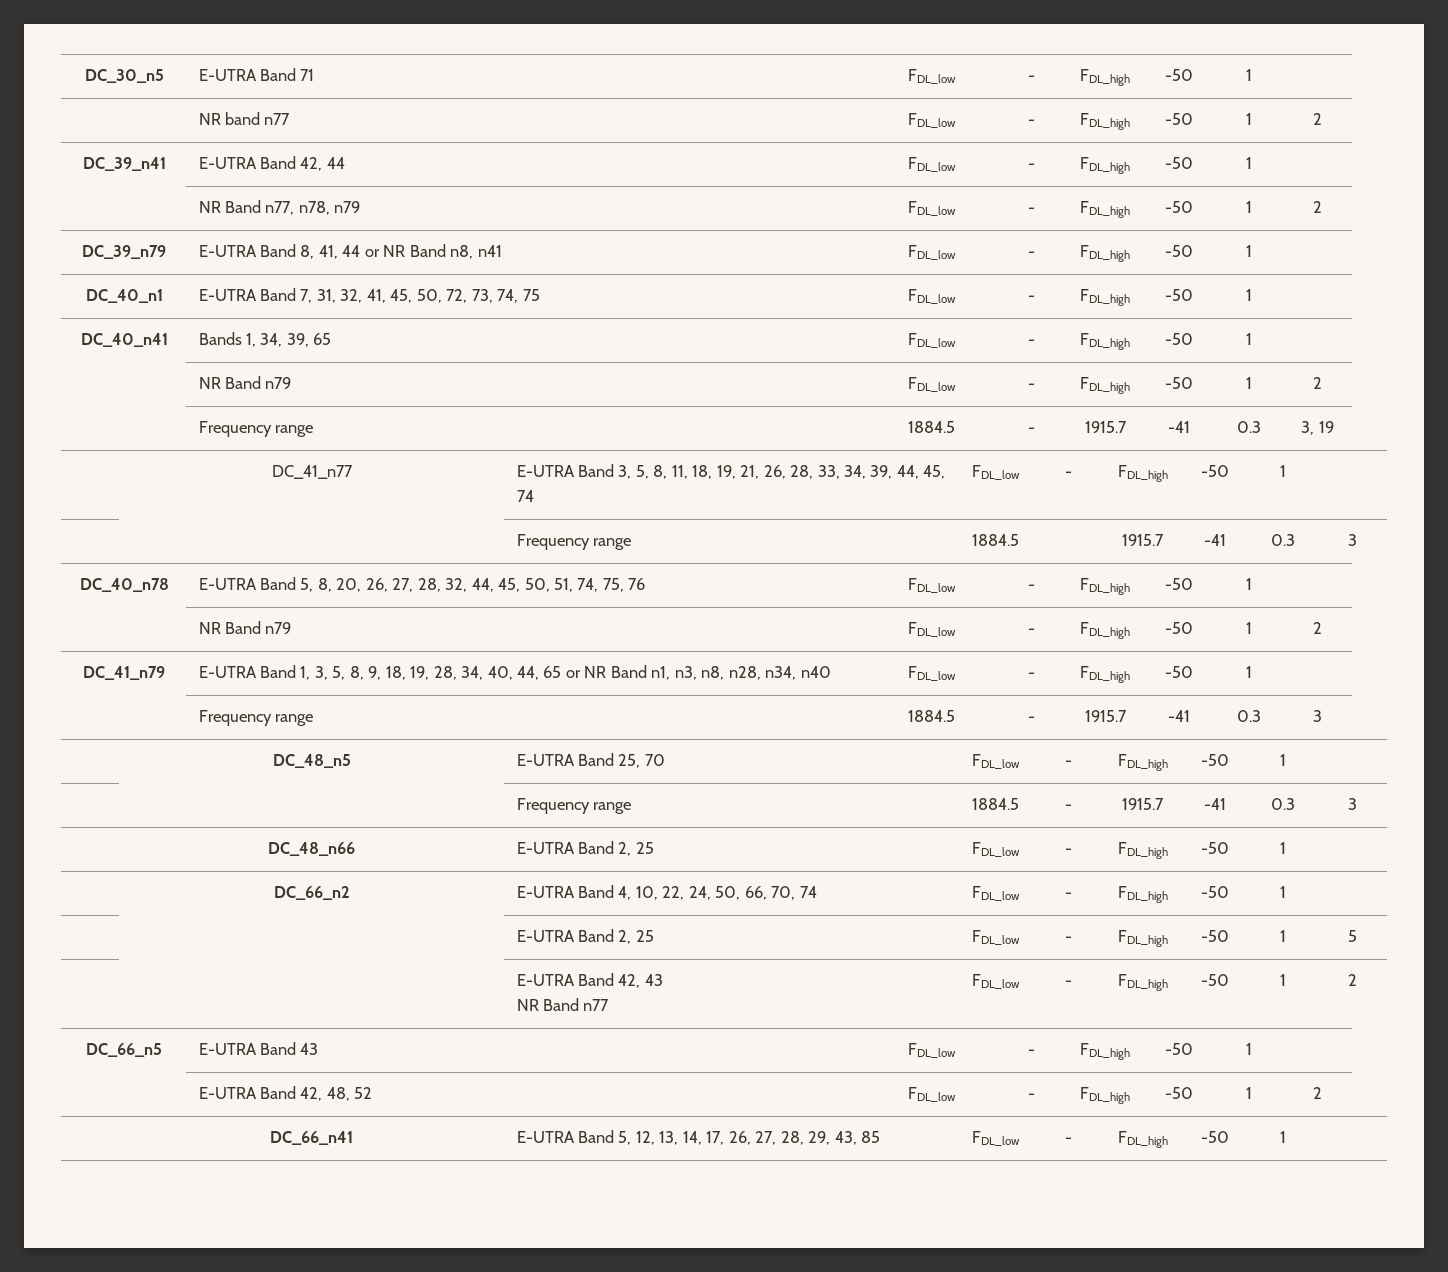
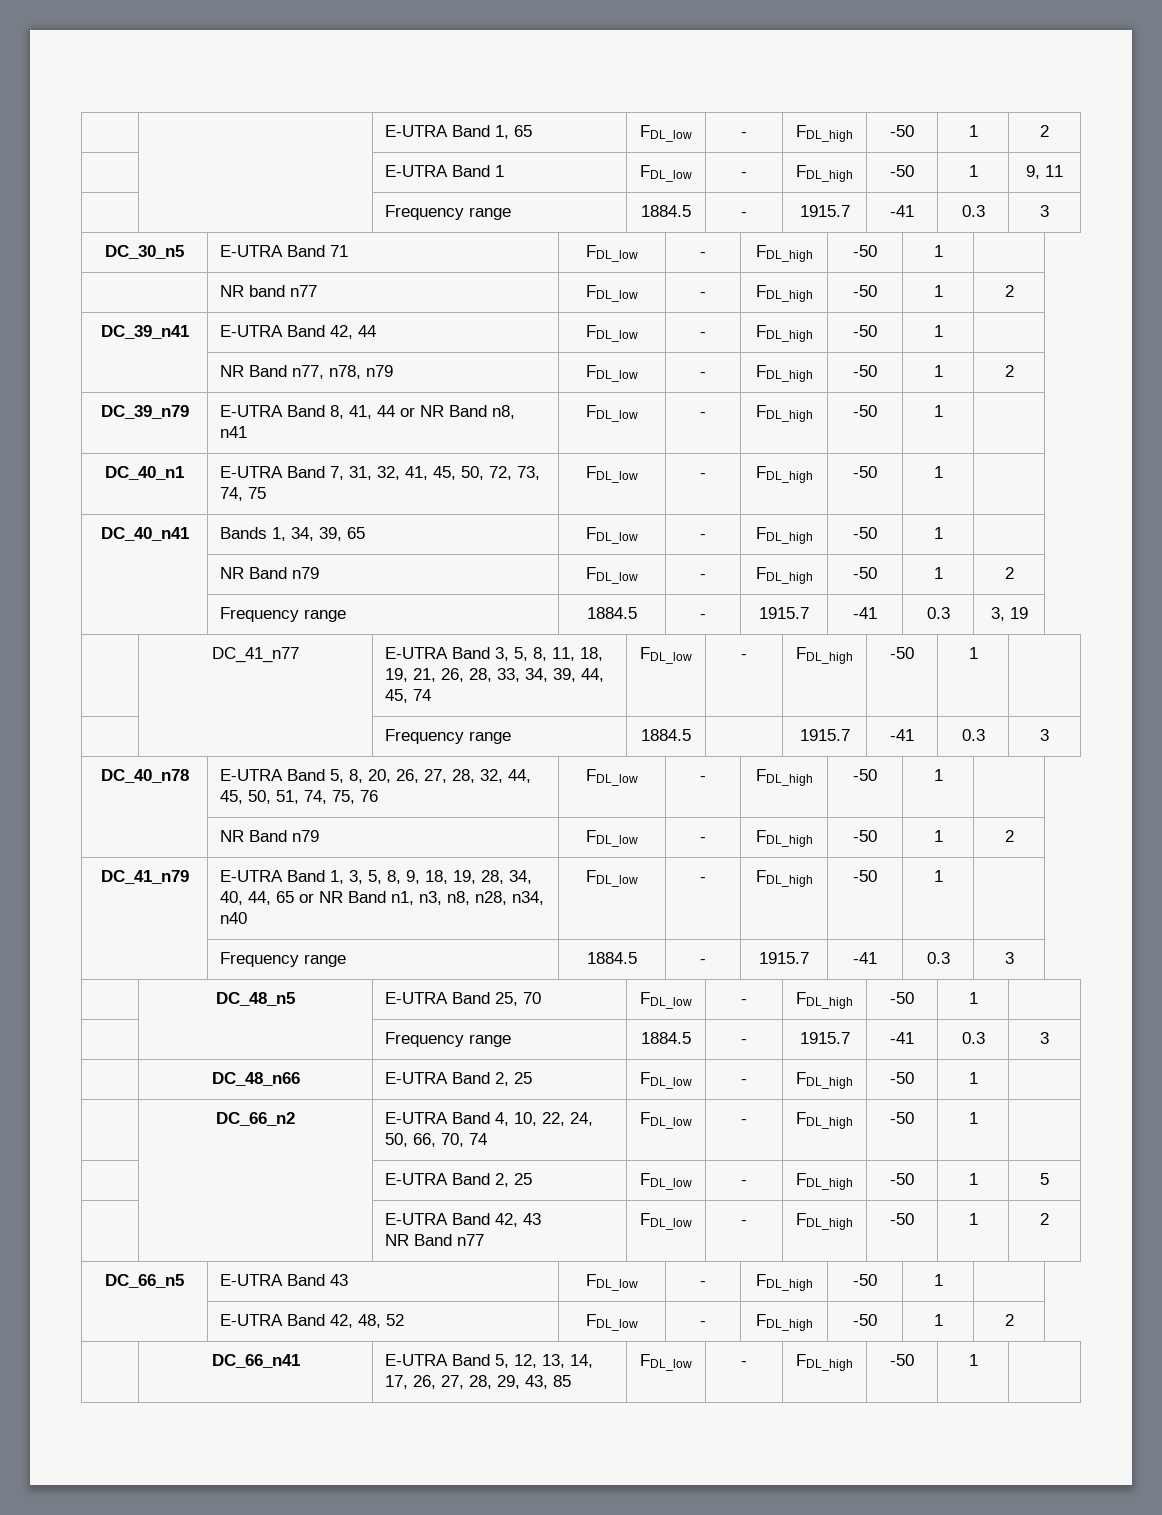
(84, 76) none -> [385,125,533,139] [640,125,692,142] [741,132,747,137] [796,125,853,142] [890,125,914,137] [968,125,978,137] [1040,125,1049,137] [385,165,505,177] [640,165,692,182] [741,172,747,177] [796,165,853,182] [890,165,914,177] [968,165,978,177] [1026,165,1063,179] [385,205,512,220] [641,205,691,217] [741,212,747,217] [799,205,850,217] [890,205,914,217] [961,205,985,217] [1040,205,1049,217] | | E-UTRA Band 1, 65 | FDL_low | - | FDL_high | -50 | 1 | 2 // | | E-UTRA Band 1 | FDL_low | - | FDL_high | -50 | 1 | 9, 11 // | | Frequency range | 1884.5 | - | 1915.7 | -41 | 0.3 | 3 //

